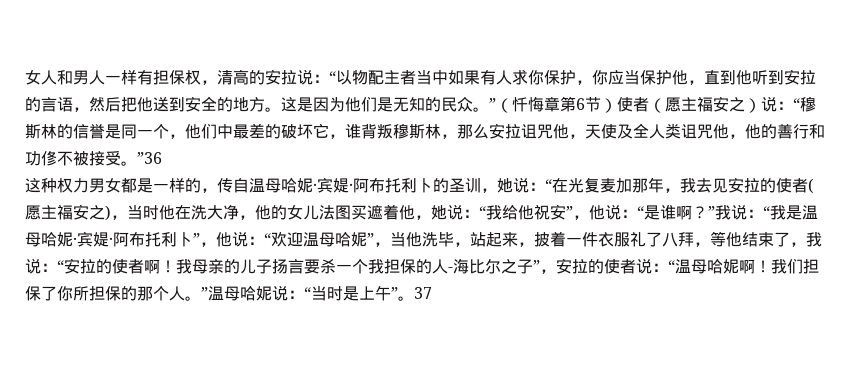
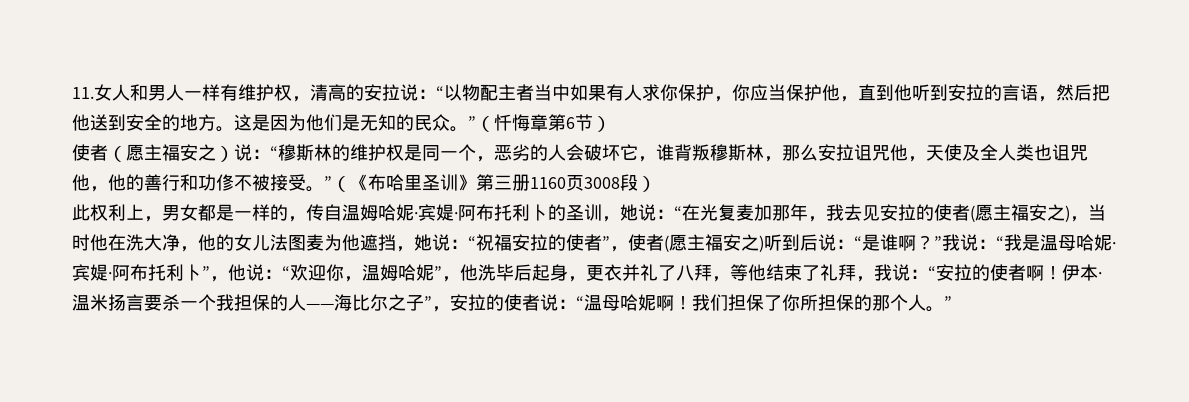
(25, 77) none -> [72,87,94,99] 11.
[153,70,185,85] 担保 -> [238,84,274,101] 维护
(617, 105) none -> (611, 124) //
[73,124,105,139] 信誉 -> [350,144,404,161] 维护权
[185,123,281,139] 他们中最差的 -> [494,144,584,161] 恶劣的人会
(681, 131) none -> [1034,144,1052,161] 也
[137,152,162,164] [25,178,89,193] ”36 // 这种权力 -> [324,174,656,192] [72,204,162,222] ”（《布哈里圣训》第三册1160页3008段） // 此权利上，
[265,178,281,193] 母 -> [360,204,378,221] 姆
[351,204,605,220] 买遮着他，她说：“我给他祝安”，他 -> [306,234,818,252] 麦为他遮挡，她说：“祝福安拉的使者”，使者(愿主福安之)听到后
[303,232,335,247] 温母 -> [326,264,398,282] 你，温姆
[390,231,630,247] 当他洗毕，站起来，披着一件衣服 -> [460,264,640,282] 他洗毕后起身，更衣并
(790, 239) none -> [820,264,856,281] 礼拜
[176,259,272,274] 我母亲的儿子 -> [1062,264,1102,281] [72,294,108,311] 伊本·温米
[448,267,453,272] - -> [306,303,334,309] ——
[208,285,432,301] 温母哈妮说：“当时是上午”。37 -> (952, 302) none

